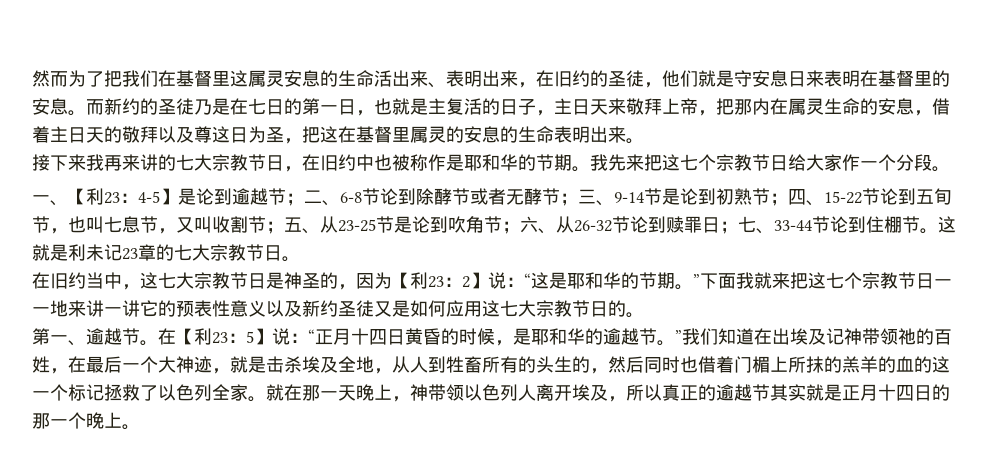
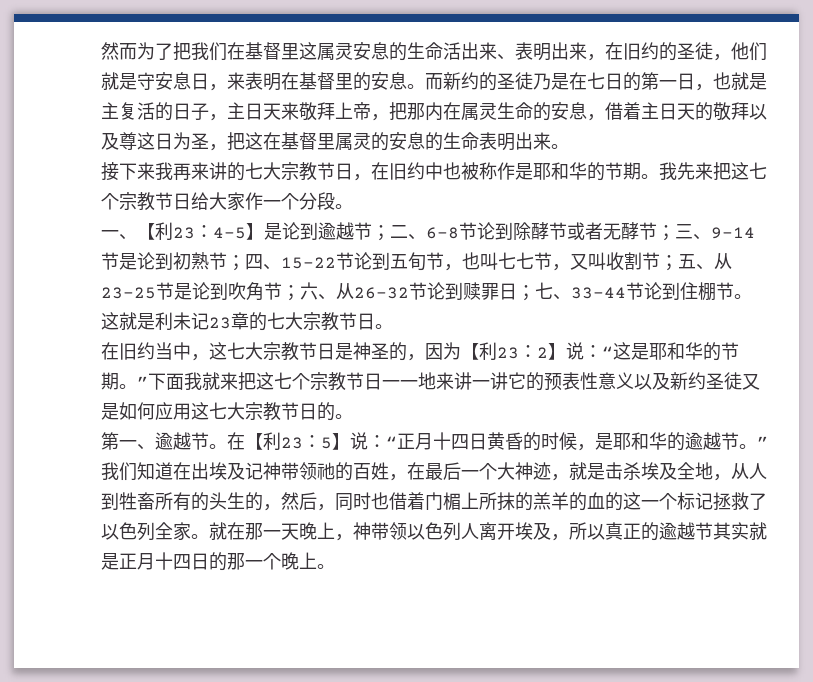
(806, 79) none -> [209,84,227,91] ，
[122,216,140,233] 息 -> [516,252,534,269] 七
(644, 364) none -> [317,504,335,511] ，

